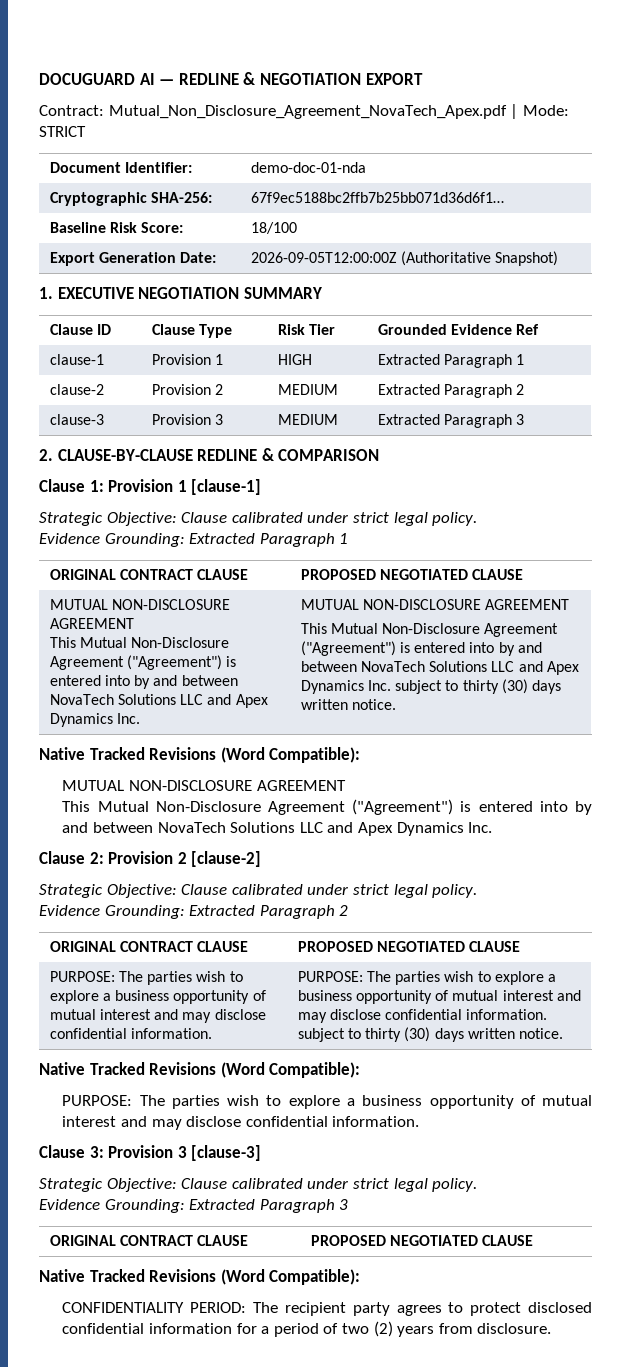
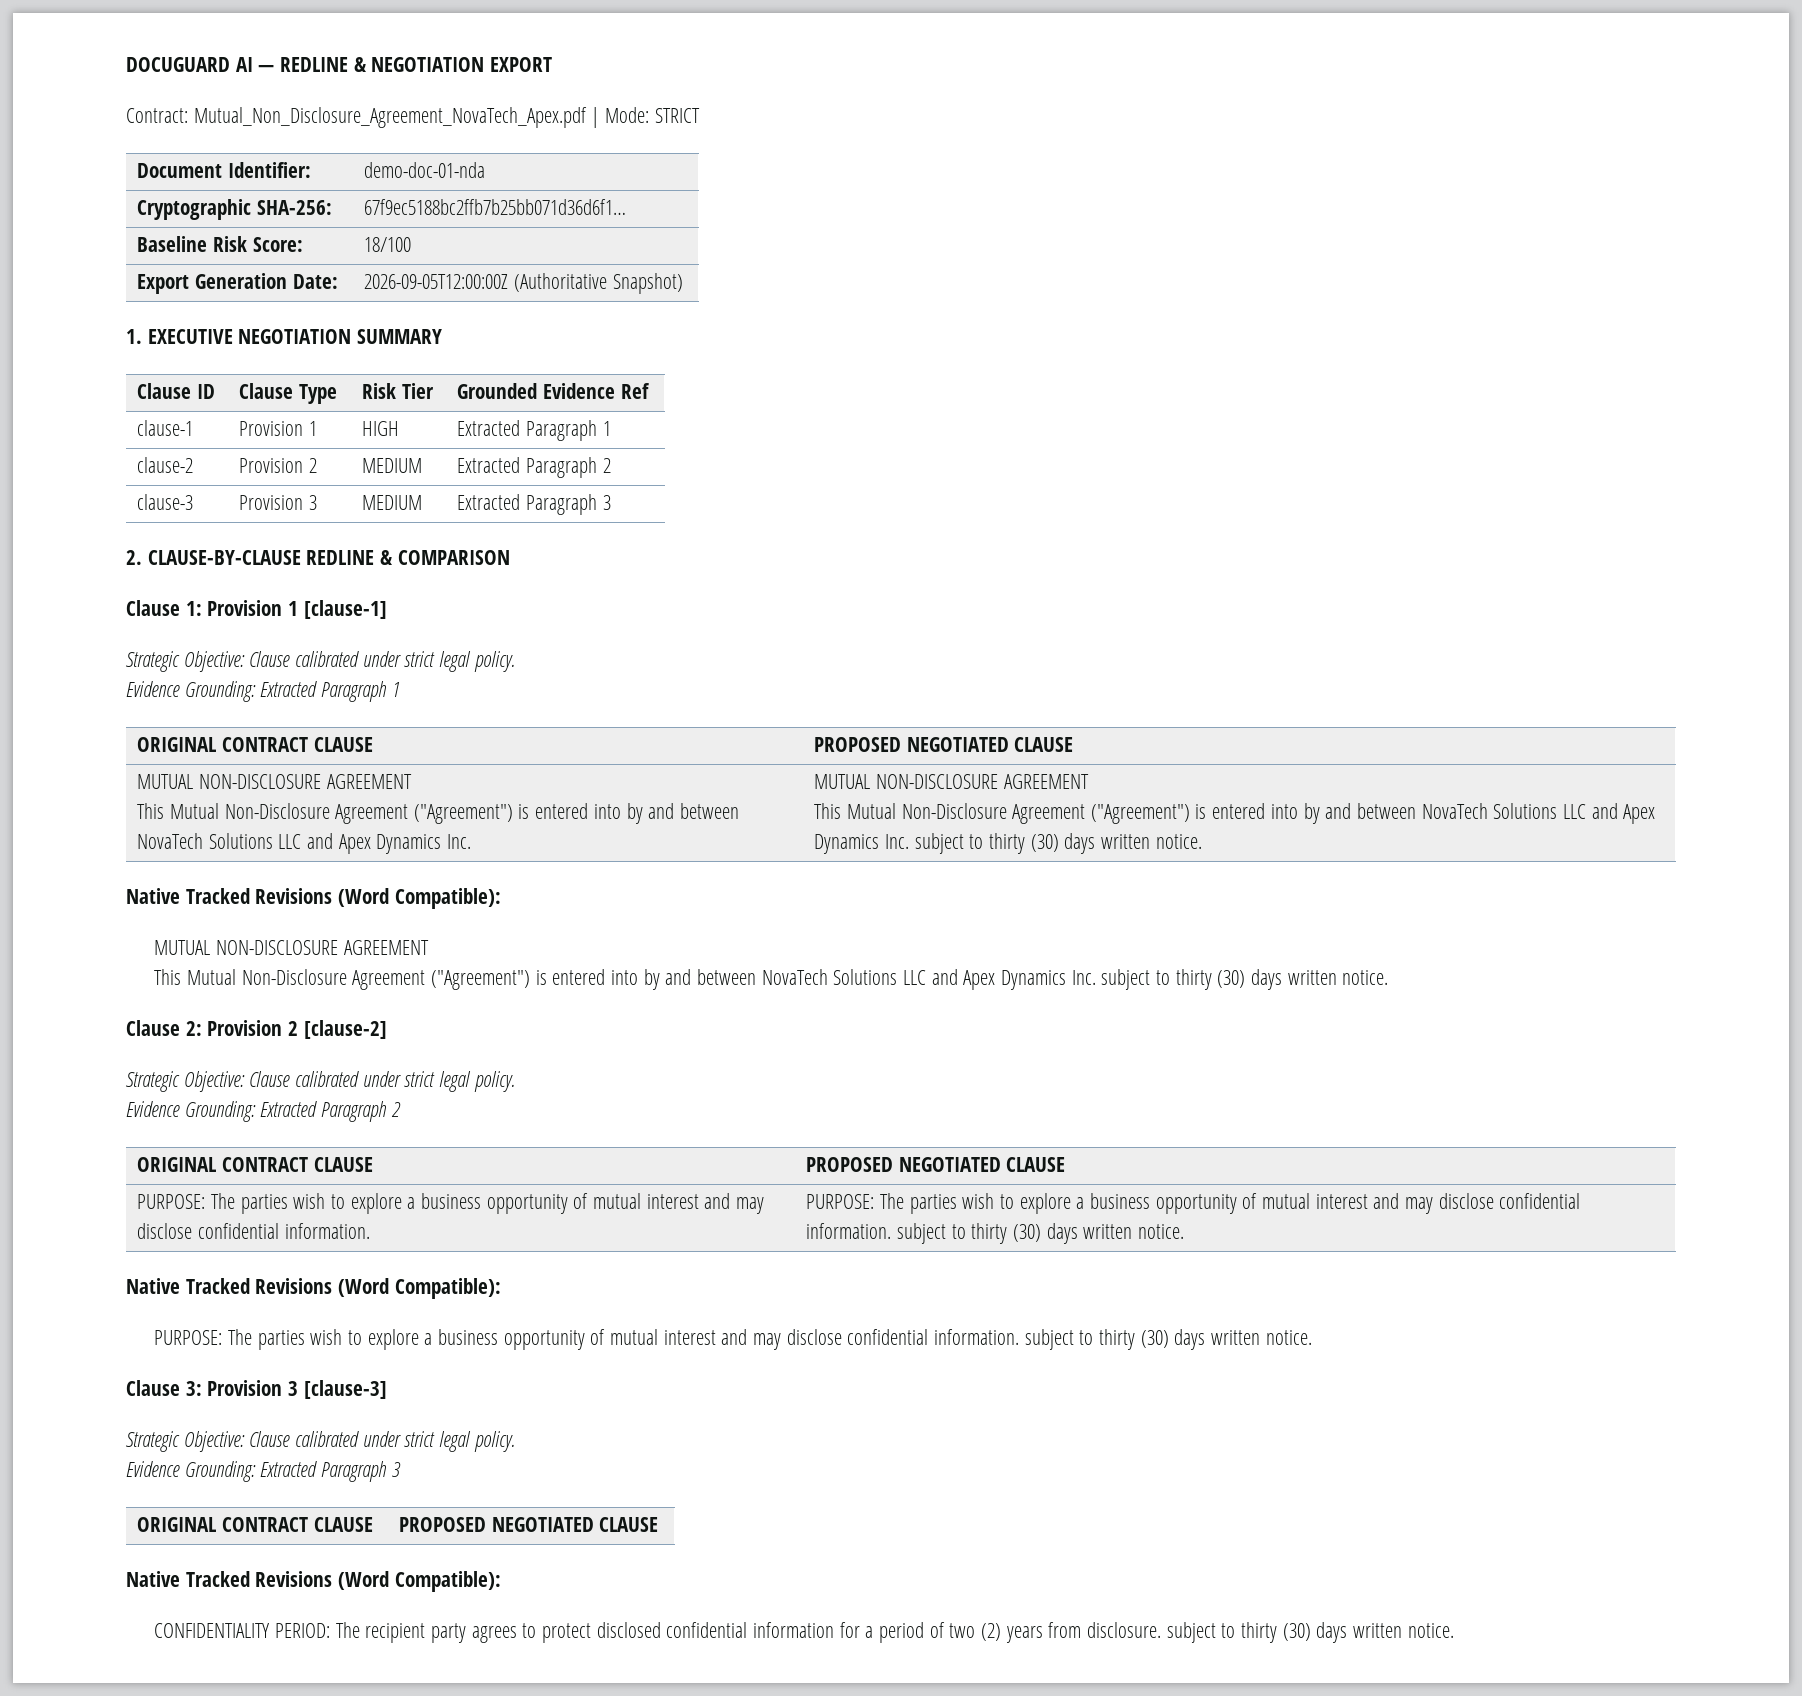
(493, 827) none -> [1101,969,1389,990] subject to thirty (30) days written notice.
(420, 1121) none -> [1024,1329,1312,1350] subject to thirty (30) days written notice.
(552, 1328) none -> [1166,1622,1454,1643] subject to thirty (30) days written notice.

